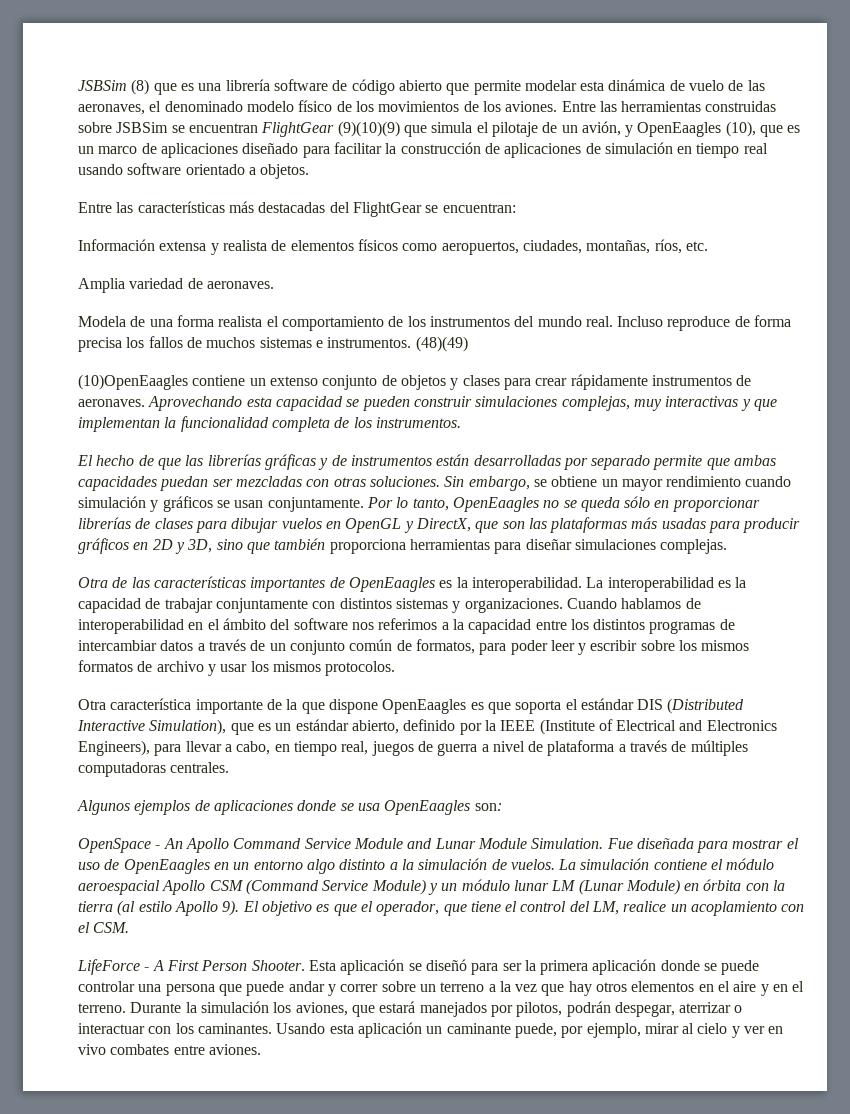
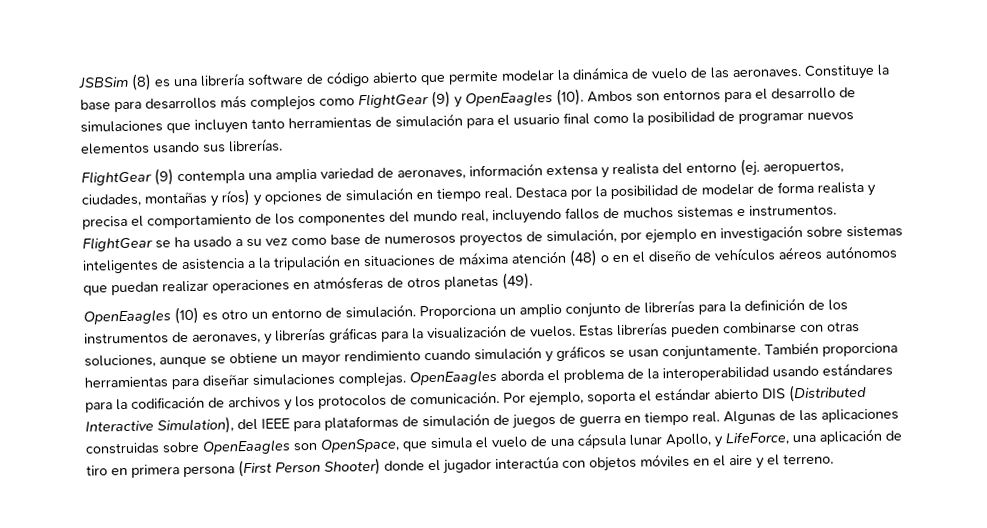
[153,83,177,95] que -> (152, 82) none
[580,81,605,91] esta -> [557,69,570,81] la
[78,100,777,115] [78,121,801,137] [78,142,768,158] [78,163,310,179] [78,201,516,217] [78,239,708,255] [78,278,274,293] [78,315,263,327] aeronaves, el denominado modelo físico de los movimientos de los aviones. Entre las herramientas construidas sobre JSBSim se encuentran FlightGear (9)(10)(9) que simula el pilotaje de un avión, y OpenEaagles (10), que es un marco de aplicaciones diseñado para facilitar la construcción de aplicaciones de simulación en tiempo real usando software orientado a objetos. // Entre las características más destacadas del FlightGear se encuentran: // Información extensa y realista de elementos físicos como aeropuertos, ciudades, montañas, ríos, etc. // Amplia variedad de aeronaves. // Modela de una forma realista -> [732,64,889,80] [80,87,856,113] [80,111,854,134] [80,138,283,155] [81,158,844,186] [81,181,876,207] [82,215,128,230] aeronaves. Constituye la base para desarrollos más complejos como FlightGear (9) y OpenEaagles (10). Ambos son entornos para el desarrollo de simulaciones que incluyen tanto herramientas de simulación para el usuario final como la posibilidad de programar nuevos elementos usando sus librerías. // FlightGear (9) contempla una amplia variedad de aeronaves, información extensa y realista del entorno (ej. aeropuertos, ciudades, montañas y ríos) y opciones de simulación en tiempo real. Destaca por la posibilidad de modelar de forma realista y precisa
[429,316,510,327] instrumentos -> [298,211,386,227] componentes
[585,315,792,331] [78,337,145,352] real. Incluso reproduce de forma precisa los -> [461,208,562,225] real, incluyendo
[415,336,468,352] [78,374,752,390] [78,396,777,411] [78,416,461,432] [77,454,777,470] [78,476,530,491] (48)(49) // (10)OpenEaagles contiene un extenso conjunto de objetos y clases para crear rápidamente instrumentos de aeronaves. Aprovechando esta capacidad se pueden construir simulaciones complejas, muy interactivas y que implementan la funcionalidad completa de los instrumentos. // El hecho de que las librerías gráficas y de instrumentos están desarrolladas por separado permite que ambas capacidades puedan ser mezcladas con otras soluciones. Sin embargo, -> [82,224,903,252] [82,245,897,274] [83,272,533,296] [83,297,848,325] [84,321,860,345] [84,354,207,368] FlightGear se ha usado a su vez como base de numerosos proyectos de simulación, por ejemplo en investigación sobre sistemas inteligentes de asistencia a la tripulación en situaciones de máxima atención (48) o en el diseño de vehículos aéreos autónomos que puedan realizar operaciones en atmósferas de otros planetas (49). // OpenEaagles (10) es otro un entorno de simulación. Proporciona un amplio conjunto de librerías para la definición de los instrumentos de aeronaves, y librerías gráficas para la visualización de vuelos. Estas librerías pueden combinarse con otras soluciones, aunque
[366,496,760,512] [78,517,801,533] [78,538,326,554] Por lo tanto, OpenEaagles no se queda sólo en proporcionar librerías de clases para dibujar vuelos en OpenGL y DirectX, que son las plataformas más usadas para producir gráficos en 2D y 3D, sino que también -> [764,341,819,355] También
[78,576,747,592] [78,598,701,613] [78,618,735,634] [78,639,750,655] [78,660,396,676] [78,698,511,714] // Otra de las características importantes de OpenEaagles es la interoperabilidad. La interoperabilidad es la capacidad de trabajar conjuntamente con distintos sistemas y organizaciones. Cuando hablamos de interoperabilidad en el ámbito del software nos referimos a la capacidad entre los distintos programas de intercambiar datos a través de un conjunto común de formatos, para poder leer y escribir sobre los mismos formatos de archivo y usar los mismos protocolos. // Otra característica importante de la que dispone OpenEaagles es que -> [409,362,893,386] [85,390,584,413] OpenEaagles aborda el problema de la interoperabilidad usando estándares para la codificación de archivos y los protocolos de comunicación. Por ejemplo,
(634, 704) none -> [714,388,759,400] abierto
[230,719,777,735] [78,740,748,756] [78,762,230,777] [77,800,502,815] [78,838,799,853] [78,858,775,874] [78,879,786,895] [78,900,805,916] [78,922,130,933] [77,959,760,975] [78,981,695,996] que es un estándar abierto, definido por la IEEE (Institute of Electrical and Electronics Engineers), para llevar a cabo, en tiempo real, juegos de guerra a nivel de plataforma a través de múltiples computadoras centrales. // Algunos ejemplos de aplicaciones donde se usa OpenEaagles son: // OpenSpace - An Apollo Command Service Module and Lunar Module Simulation. Fue diseñada para mostrar el uso de OpenEaagles en un entorno algo distinto a la simulación de vuelos. La simulación contiene el módulo aeroespacial Apollo CSM (Command Service Module) y un módulo lunar LM (Lunar Module) en órbita con la tierra (al estilo Apollo 9). El objetivo es que el operador, que tiene el control del LM, realice un acoplamiento con el CSM. // LifeForce - A First Person Shooter. Esta aplicación se diseñó para ser la primera aplicación donde se puede controlar una persona que puede andar y correr sobre un terreno a la vez que hay otros elementos -> [237,408,899,432] [85,428,902,455] [86,453,690,478] del IEEE para plataformas de simulación de juegos de guerra en tiempo real. Algunas de las aplicaciones construidas sobre OpenEaagles son OpenSpace, que simula el vuelo de una cápsula lunar Apollo, y LifeForce, una aplicación de tiro en primera persona (First Person Shooter) donde el jugador interactúa con objetos móviles
[773,984,789,992] en -> (765, 463) none
[130,1001,743,1017] [78,1022,784,1038] [78,1044,261,1055] Durante la simulación los aviones, que estará manejados por pilotos, podrán despegar, aterrizar o interactuar con los caminantes. Usando esta aplicación un caminante puede, por ejemplo, mirar al cielo y ver en vivo combates entre aviones. -> (834, 459) none

